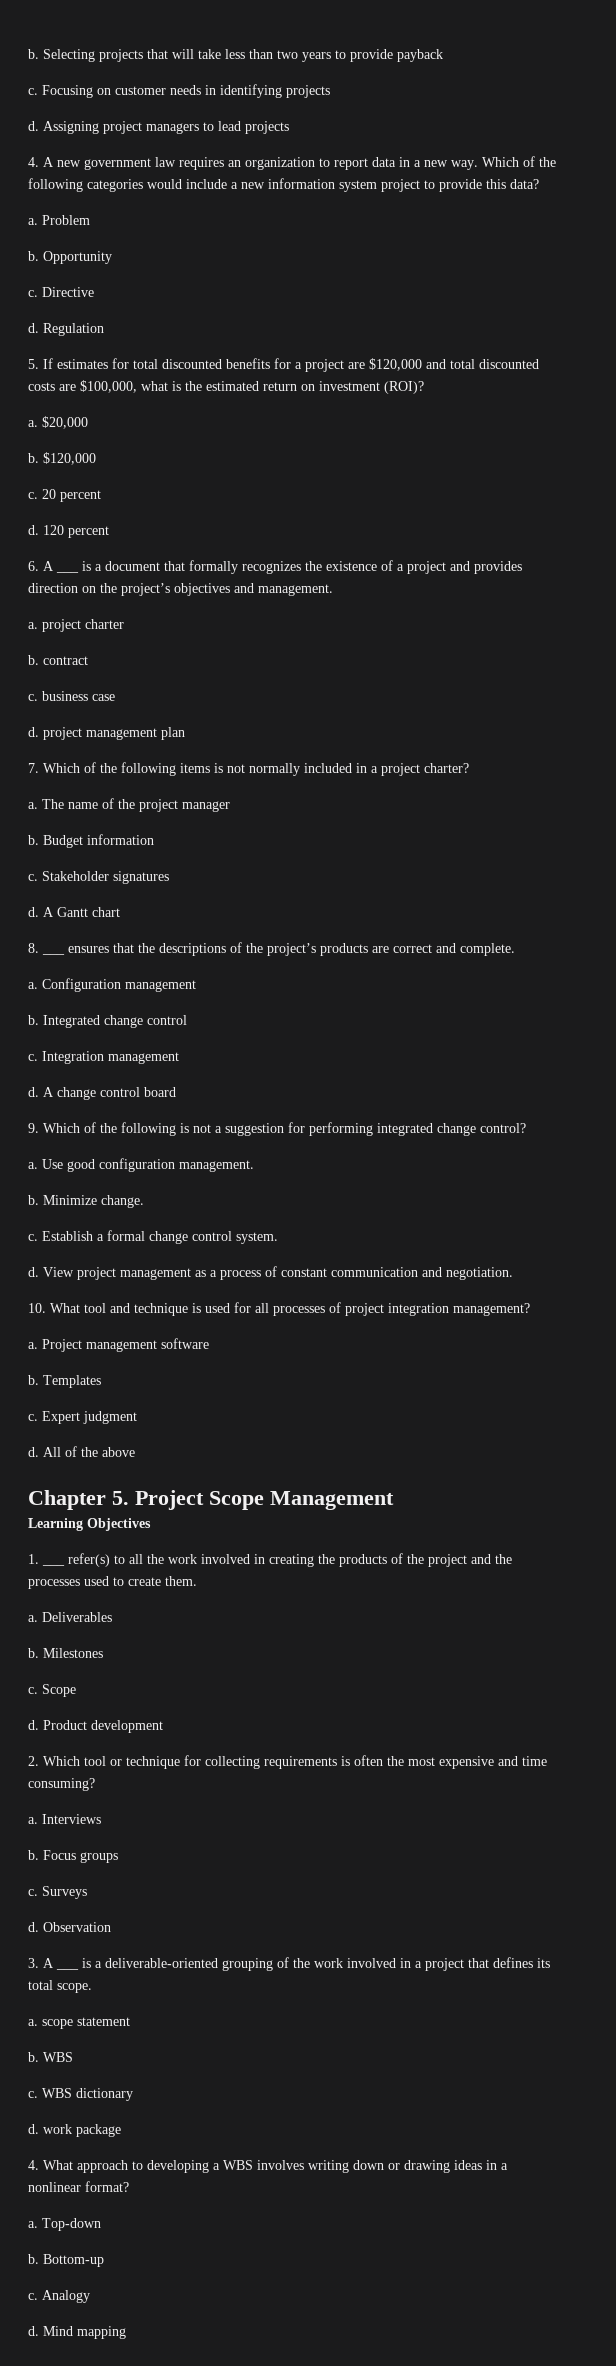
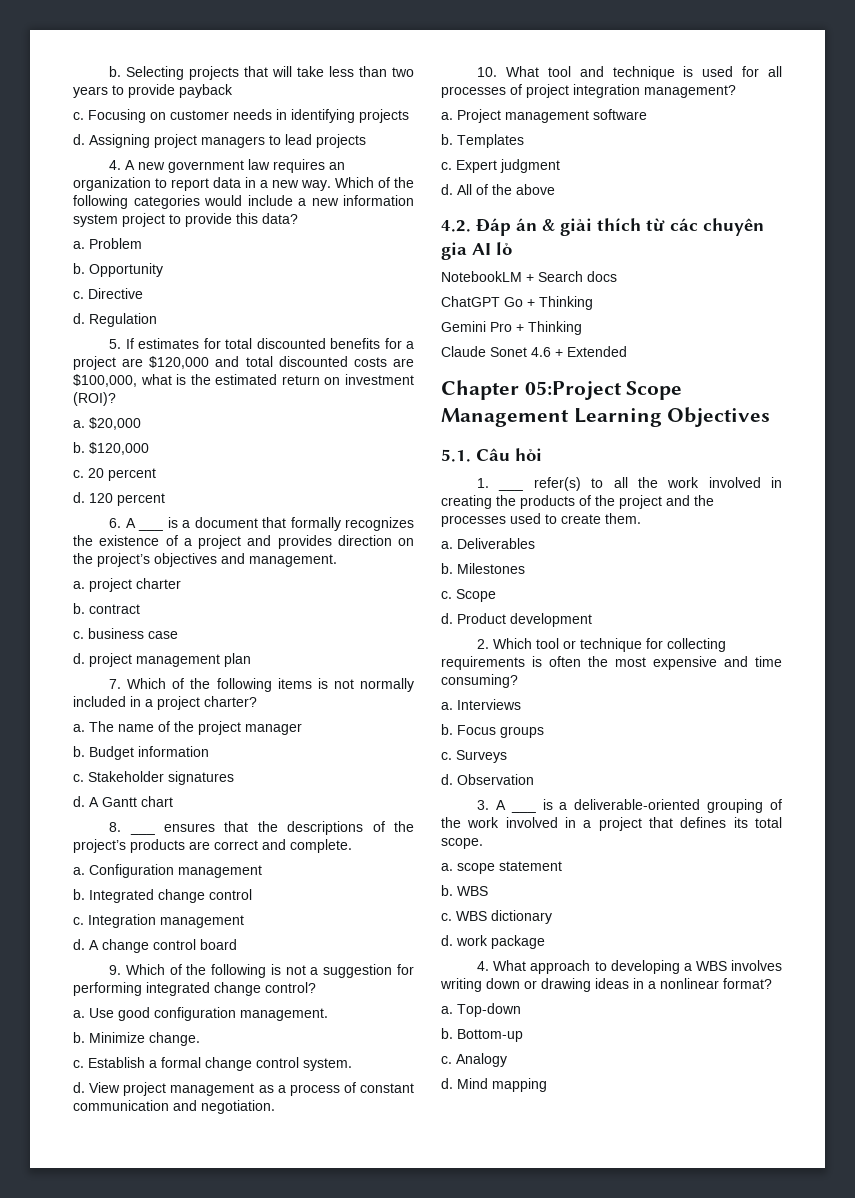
(135, 1452) none -> [441,218,764,236] [441,242,512,260] [441,271,617,282] [441,296,593,310] [441,321,582,335] [441,346,627,357] // 4.2. Đáp án & giải thích từ các chuyên gia AI lỏ // NotebookLM + Search docs // ChatGPT Go + Thinking // Gemini Pro + Thinking // Claude Sonet 4.6 + Extended
[112,1490,204,1510] 5. Project -> [524,381,622,400] 05:Project
(394, 1500) // -> (569, 417) none
(151, 1524) none -> [441,448,542,462] // 5.1. Câu hỏi

